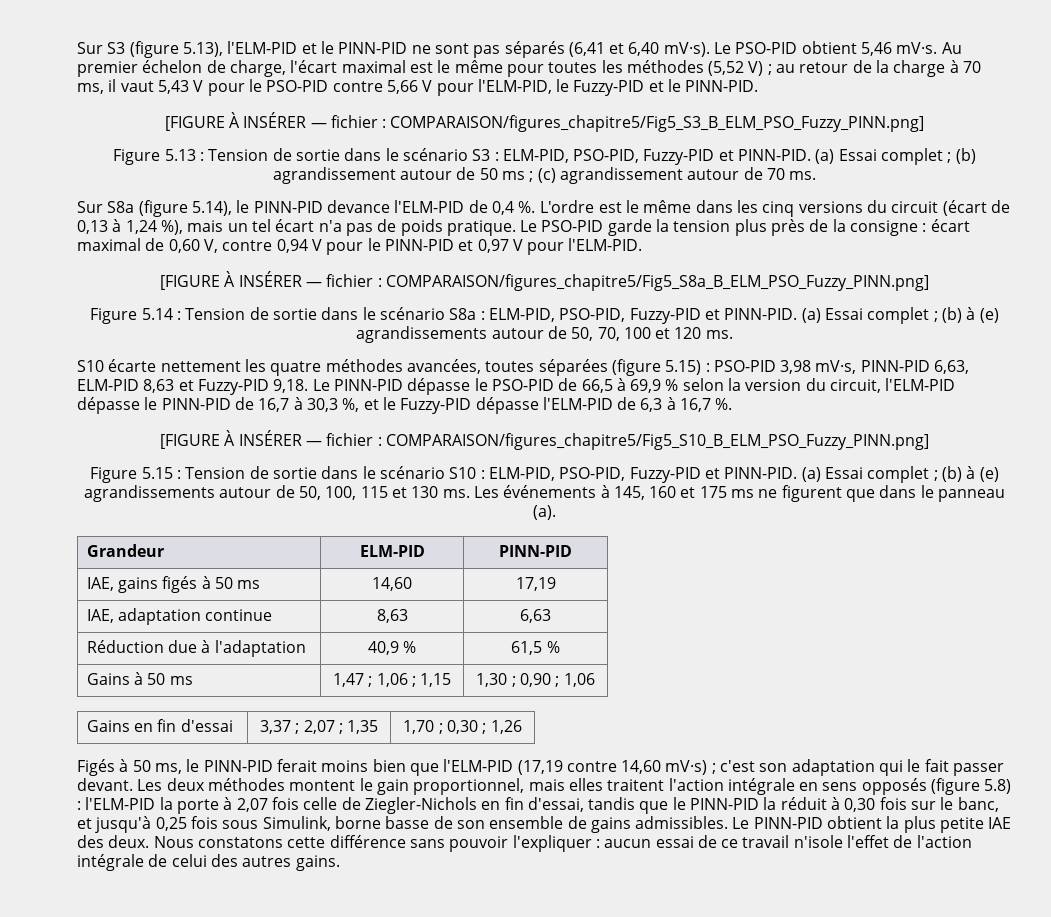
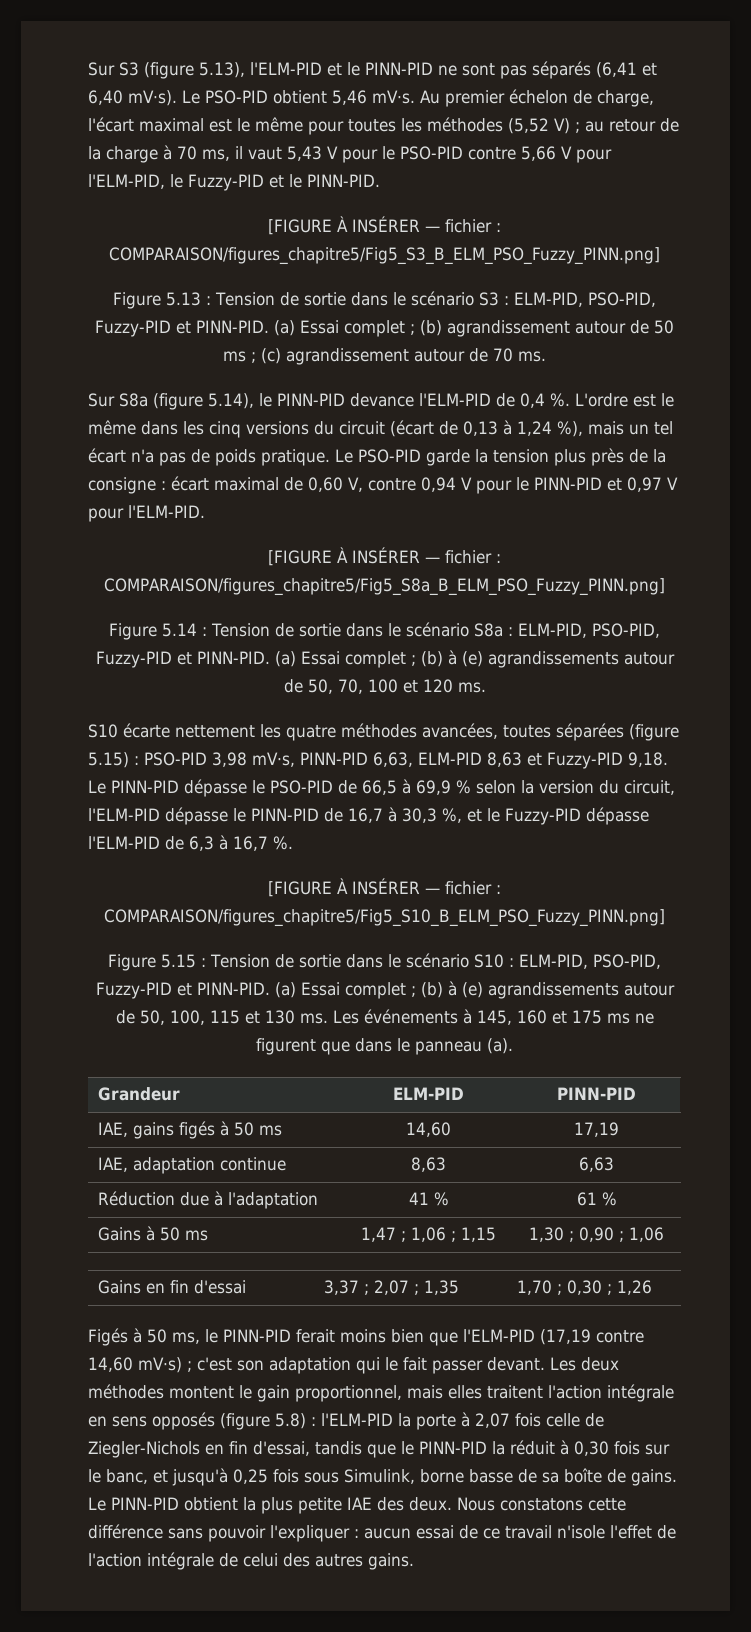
[367,641,399,655] 40,9 -> [408,1192,429,1205] 41
[511,641,543,655] 61,5 -> [576,1192,597,1206] 61
[456,816,729,833] son ensemble de gains admissibles. -> [542,1468,677,1486] sa boîte de gains.

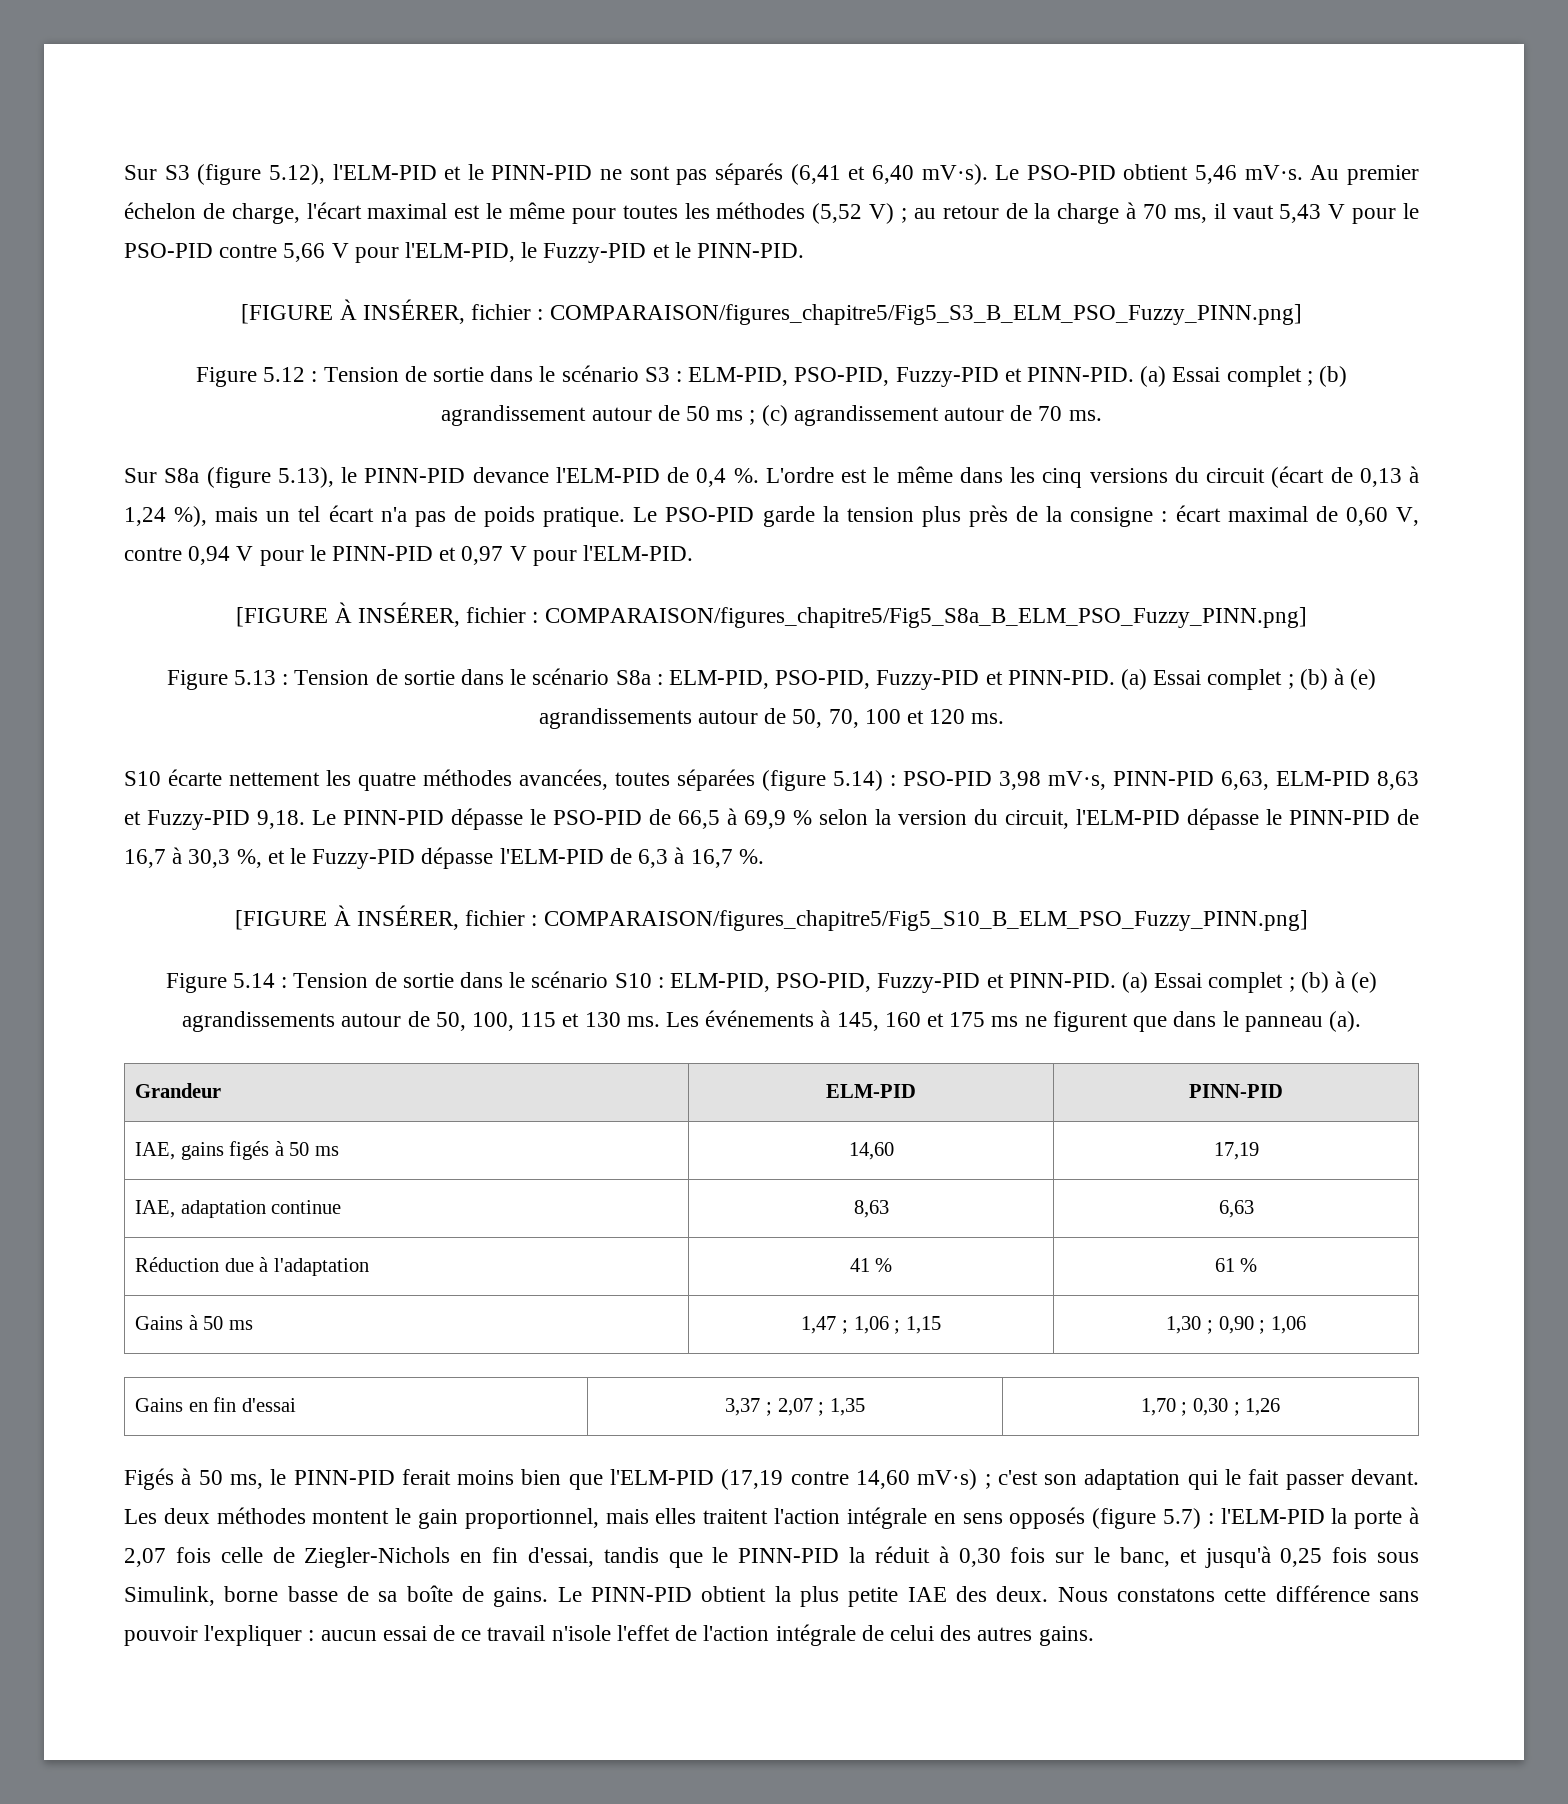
[199,62,245,78] 5.13), -> [268,164,325,185] 5.12),
[352,216,440,233] INSÉRER — -> [362,299,465,324] INSÉRER,
[166,292,202,306] 5.13 -> [263,367,306,382] 5.12
[208,393,254,409] 5.14), -> [277,467,334,488] 5.13),
[352,547,440,564] INSÉRER — -> [357,602,460,627] INSÉRER,
[161,623,197,637] 5.14 -> [233,670,276,685] 5.13
[88,752,129,768] 5.15) -> [833,770,883,791] 5.14)
[352,878,440,895] INSÉRER — -> [356,905,459,930] INSÉRER,
[161,954,197,968] 5.15 -> [232,973,275,988] 5.14
[275,1413,306,1429] 5.8) -> [1162,1508,1201,1529] 5.7)

